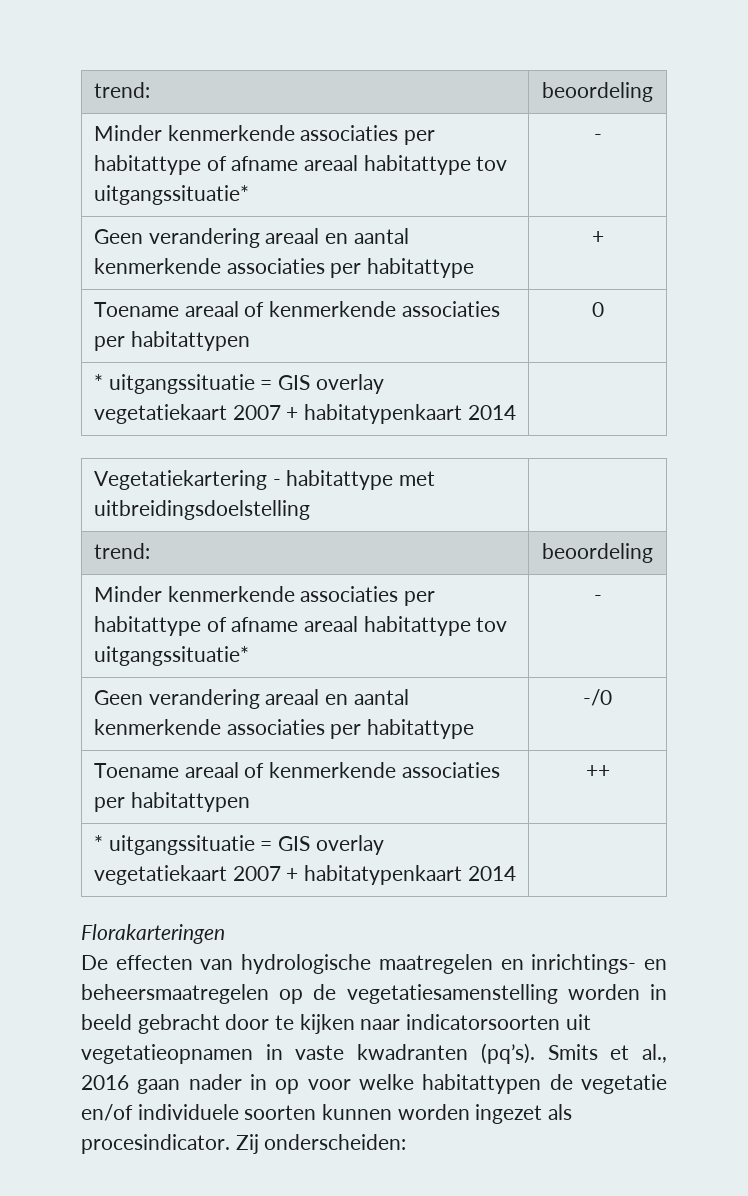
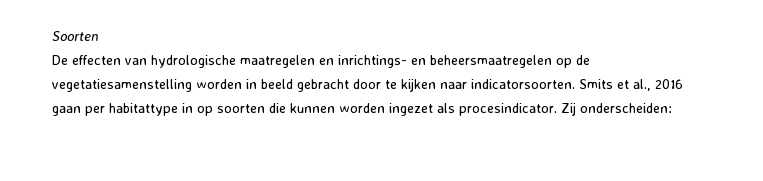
[93,82,150,98] [542,82,653,102] [93,125,435,145] [93,155,508,175] [93,185,249,205] [593,134,602,141] [93,228,409,248] [93,258,474,278] [591,231,604,244] [93,301,500,317] [93,331,250,351] [591,302,604,317] [93,374,384,394] [93,404,516,424] [93,470,435,490] [93,500,310,520] [93,543,150,559] [542,543,653,563] [93,586,435,606] [93,616,508,636] [93,646,249,666] [593,595,602,602] [93,689,409,709] [93,719,474,739] [583,689,612,706] [93,762,500,778] [93,792,250,812] [585,765,610,778] [93,835,384,855] [93,865,516,885] [81,924,225,944] trend: | beoordeling // Minder kenmerkende associaties per habitattype of afname areaal habitattype tov uitgangssituatie* | - // Geen verandering areaal en aantal kenmerkende associaties per habitattype | + // Toename areaal of kenmerkende associaties per habitattypen | 0 // * uitgangssituatie = GIS overlay vegetatiekaart 2007 + habitatypenkaart 2014 | // Vegetatiekartering - habitattype met uitbreidingsdoelstelling | // trend: | beoordeling // Minder kenmerkende associaties per habitattype of afname areaal habitattype tov uitgangssituatie* | - // Geen verandering areaal en aantal kenmerkende associaties per habitattype | -/0 // Toename areaal of kenmerkende associaties per habitattypen | ++ // * uitgangssituatie = GIS overlay vegetatiekaart 2007 + habitatypenkaart 2014 | // Florakarteringen -> [52,31,98,41] Soorten
[406,1014,591,1030] [81,1043,535,1064] indicatorsoorten uit vegetatieopnamen in vaste kwadranten (pq’s). -> [471,79,575,89] indicatorsoorten.
[188,1074,667,1094] [81,1104,317,1121] nader in op voor welke habitattypen de vegetatie en/of individuele soorten -> [85,103,286,116] per habitattype in op soorten die

